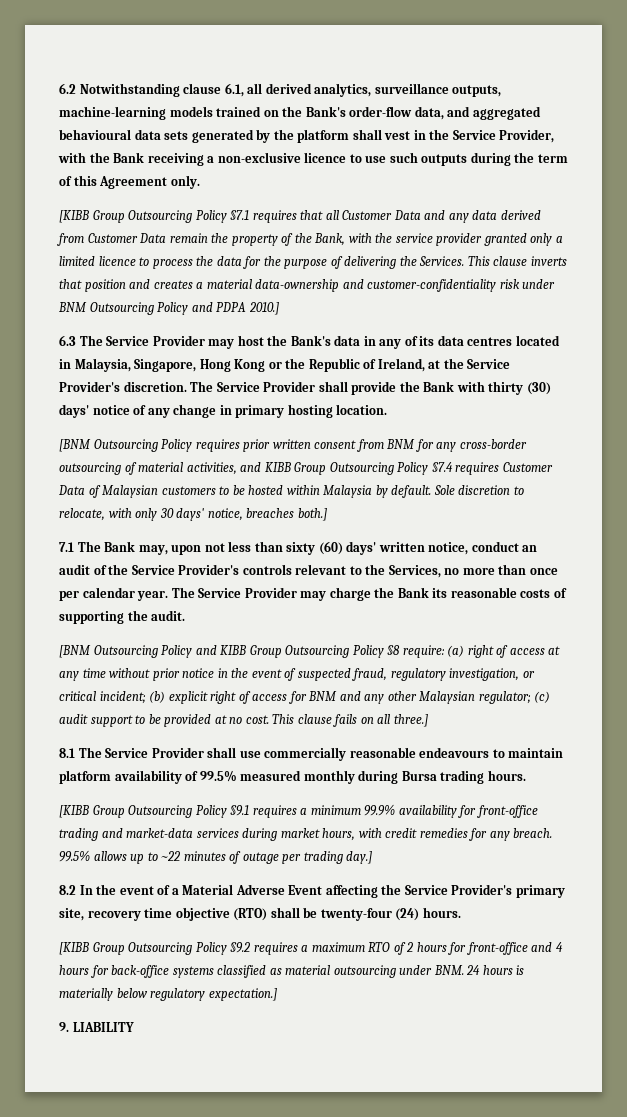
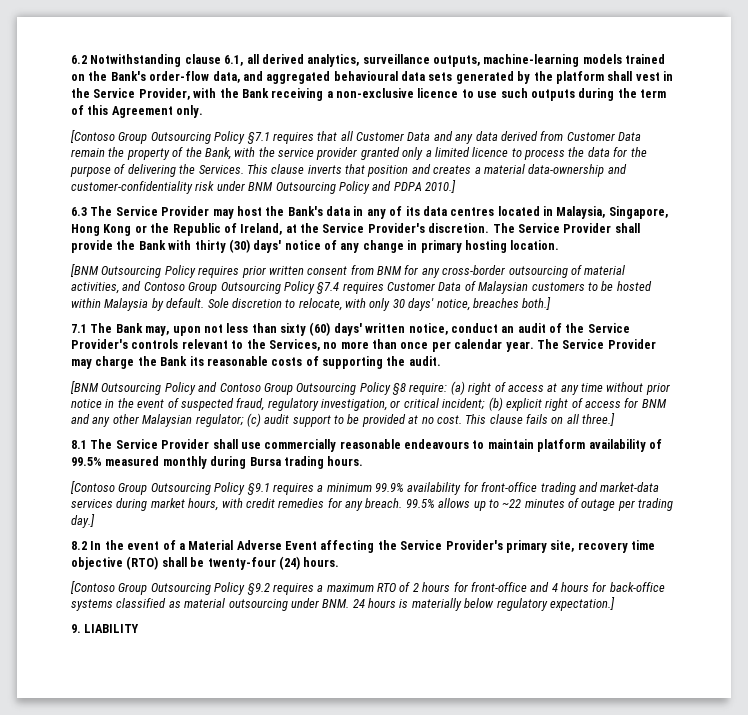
[59,210,89,223] [KIBB -> [70,130,115,143] [Contoso
[264,462,291,472] KIBB -> [143,282,185,291] Contoso
[220,645,247,655] KIBB -> [219,383,261,392] Contoso
[59,805,89,818] [KIBB -> [70,481,115,494] [Contoso
[59,942,89,955] [KIBB -> [70,581,115,594] [Contoso

